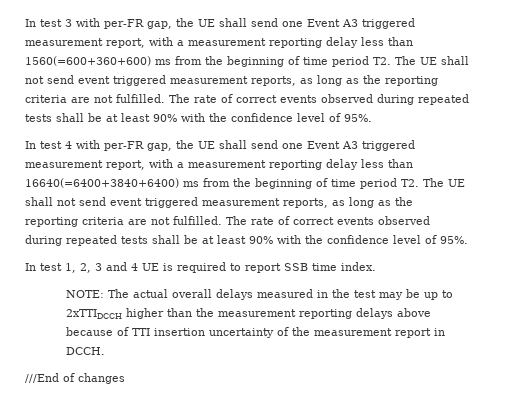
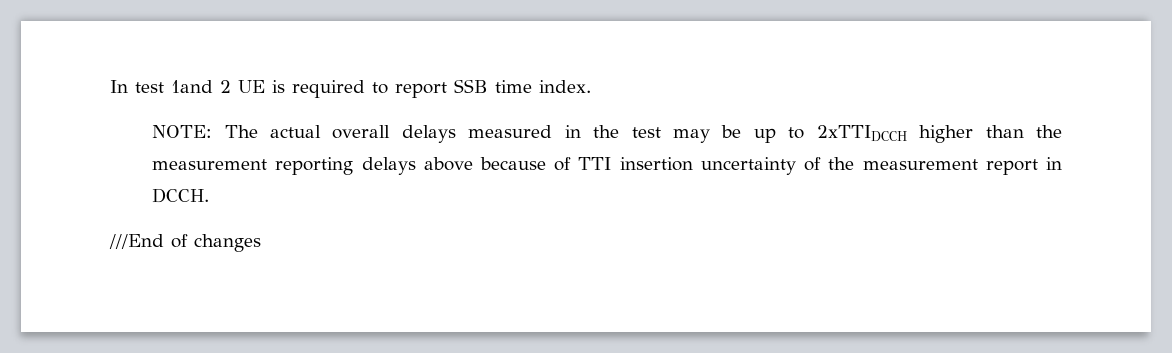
[25,18,415,29] [25,37,413,48] [25,56,469,67] [25,75,438,86] [25,94,469,105] [25,113,372,122] [25,140,415,151] [25,159,413,170] [25,178,465,189] [25,197,413,208] [25,216,430,227] [25,235,468,246] [25,262,138,273] In test 3 with per-FR gap, the UE shall send one Event A3 triggered measurement report, with a measurement reporting delay less than 1560(=600+360+600) ms from the beginning of time period T2. The UE shall not send event triggered measurement reports, as long as the reporting criteria are not fulfilled. The rate of correct events observed during repeated tests shall be at least 90% with the confidence level of 95%. // In test 4 with per-FR gap, the UE shall send one Event A3 triggered measurement report, with a measurement reporting delay less than 16640(=6400+3840+6400) ms from the beginning of time period T2. The UE shall not send event triggered measurement reports, as long as the reporting criteria are not fulfilled. The rate of correct events observed during repeated tests shall be at least 90% with the confidence level of 95%. // In test 1, 2, 3 and 4 -> [110,80,231,93] In test 1and 2

